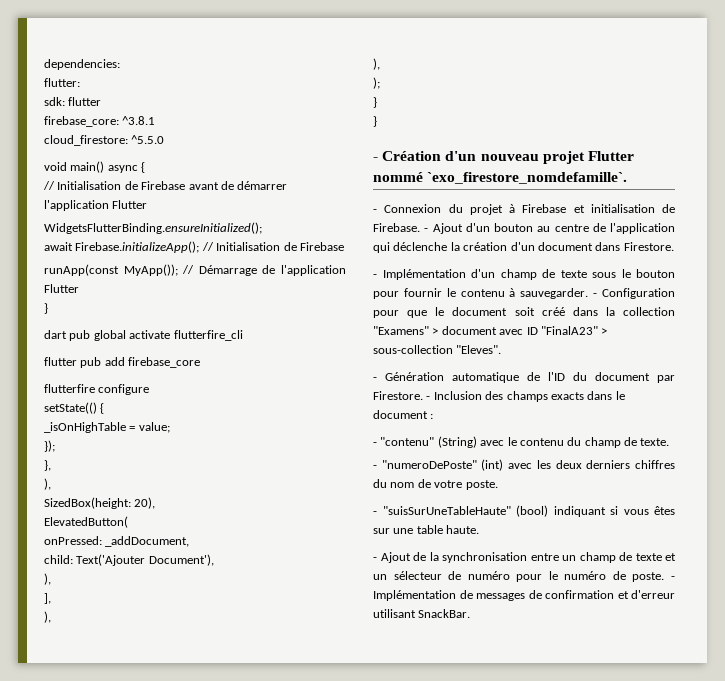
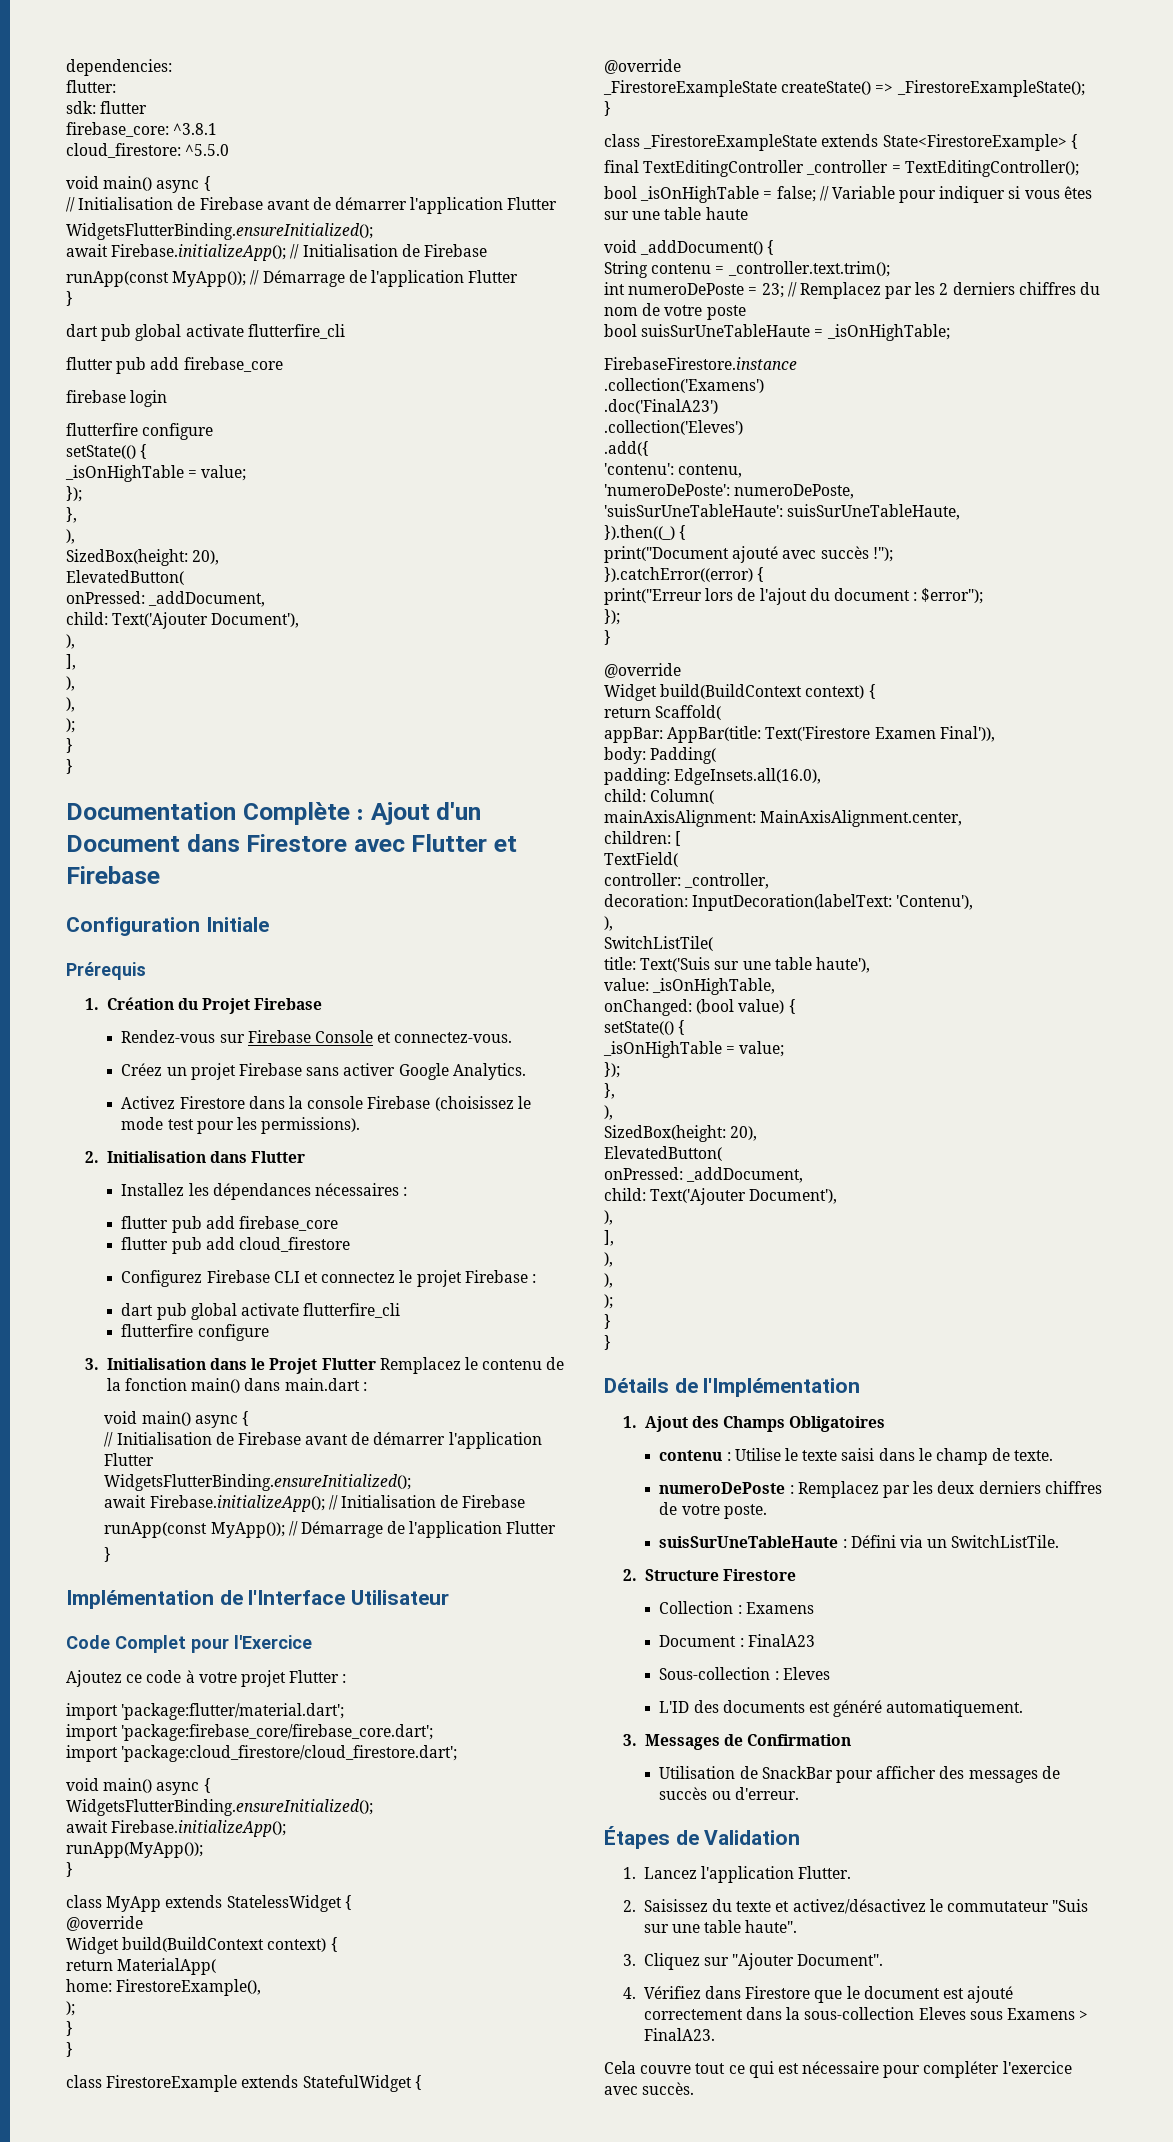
(201, 362) none -> [66,390,168,407] // firebase login
[373,151,634,164] [373,172,628,184] [373,204,675,215] [373,223,675,234] [373,242,674,253] [373,269,675,280] [373,288,675,299] [373,307,675,318] [373,326,608,335] [373,345,502,354] [373,372,675,383] [373,391,625,402] [373,410,434,419] [373,436,670,448] [373,459,582,471] - Création d'un nouveau projet Flutter nommé `exo_firestore_nomdefamille`. // - Connexion du projet à Firebase et initialisation de Firebase. - Ajout d'un bouton au centre de l'application qui déclenche la création d'un document dans Firestore. // - Implémentation d'un champ de texte sous le bouton pour fournir le contenu à sauvegarder. - Configuration pour que le document soit créé dans la collection "Examens" > document avec ID "FinalA23" > sous-collection "Eleves". // - Génération automatique de l'ID du document par Firestore. - Inclusion des champs exacts dans le document : // - "contenu" (String) avec le contenu du champ de texte. // - "numeroDePoste" (int) avec les deux -> [66,802,482,825] [66,834,518,852] [66,866,160,884] [66,917,269,936] [66,962,146,980] [85,997,323,1014] [121,1030,513,1043] [121,1063,526,1080] [121,1096,531,1111] [121,1117,361,1134] [85,1151,306,1163] [121,1183,408,1200] [121,1216,338,1233] [121,1237,350,1254] [121,1270,536,1287] [121,1303,401,1320] [121,1324,269,1341] [85,1357,565,1374] [106,1378,367,1393] [104,1411,249,1428] [104,1432,542,1449] [104,1453,155,1466] [104,1474,412,1491] [104,1495,526,1512] [104,1521,557,1538] [104,1547,112,1562] [66,1590,450,1609] [66,1635,312,1653] [66,1670,347,1687] [66,1703,345,1720] [66,1724,434,1741] [66,1745,458,1762] [66,1778,211,1795] [66,1799,373,1816] [66,1820,287,1837] [66,1842,203,1858] [66,1862,73,1877] [66,1895,352,1912] [66,1916,143,1931] [66,1937,338,1954] [66,1958,217,1975] [66,1979,262,1996] [66,2001,75,2016] [66,2021,73,2036] [66,2042,73,2057] [66,2075,422,2092] [604,59,681,74] [603,80,1085,97] [604,101,611,116] [604,134,1078,151] [604,160,1079,177] [604,186,1092,203] [604,207,748,220] [604,240,775,255] [604,261,890,278] [604,282,949,299] Documentation Complète : Ajout d'un Document dans Firestore avec Flutter et Firebase // Configuration Initiale // Prérequis // 1. Création du Projet Firebase // Rendez-vous sur Firebase Console et connectez-vous. // Créez un projet Firebase sans activer Google Analytics. // Activez Firestore dans la console Firebase (choisissez le mode test pour les permissions). // 2. Initialisation dans Flutter // Installez les dépendances nécessaires : // flutter pub add firebase_core // flutter pub add cloud_firestore // Configurez Firebase CLI et connectez le projet Firebase : // dart pub global activate flutterfire_cli // flutterfire configure // 3. Initialisation dans le Projet Flutter Remplacez le contenu de la fonction main() dans main.dart : // void main() async { // // Initialisation de Firebase avant de démarrer l'application Flutter // WidgetsFlutterBinding.ensureInitialized(); // await Firebase.initializeApp(); // Initialisation de Firebase // runApp(const MyApp()); // Démarrage de l'application Flutter // } // Implémentation de l'Interface Utilisateur // Code Complet pour l'Exercice // Ajoutez ce code à votre projet Flutter : // import 'package:flutter/material.dart'; // import 'package:firebase_core/firebase_core.dart'; // import 'package:cloud_firestore/cloud_firestore.dart'; // void main() async { // WidgetsFlutterBinding.ensureInitialized(); // await Firebase.initializeApp(); // runApp(MyApp()); // } // class MyApp extends StatelessWidget { // @override // Widget build(BuildContext context) { // return MaterialApp( // home: FirestoreExample(), // ); // } // } // class FirestoreExample extends StatefulWidget { // @override // _FirestoreExampleState createState() => _FirestoreExampleState(); // } // class _FirestoreExampleState extends State<FirestoreExample> { // final TextEditingController _controller = TextEditingController(); // bool _isOnHighTable = false; // Variable pour indiquer si vous êtes sur une table haute // void _addDocument() { // String contenu = _controller.text.trim(); // int numeroDePoste = 23; // Remplacez par les 2
[465,480,498,490] [373,505,675,517] [373,525,480,534] [373,552,676,563] [373,571,675,582] [373,590,675,601] [373,609,471,618] poste. // - "suisSurUneTableHaute" (bool) indiquant si vous êtes sur une table haute. // - Ajout de la synchronisation entre un champ de texte et un sélecteur de numéro pour le numéro de poste. - Implémentation de messages de confirmation et d'erreur utilisant SnackBar. -> [706,305,746,320] [604,324,950,341] [604,357,797,370] [604,378,764,393] [604,399,718,414] [604,420,743,435] [604,441,649,456] [604,463,743,478] [604,484,855,499] [604,504,961,520] [604,525,687,540] [604,546,893,563] [604,567,765,582] [604,588,984,605] [604,609,620,625] [604,630,611,645] [604,663,681,678] [604,684,876,701] [604,705,722,720] [604,726,995,743] [604,747,717,764] [604,768,822,785] [604,789,715,804] [604,810,963,827] [604,831,682,846] [604,852,678,867] [604,873,770,889] [604,894,974,911] [604,916,613,931] [604,936,713,951] [604,957,870,973] [604,978,776,995] [604,999,796,1016] [604,1020,686,1035] [603,1041,785,1058] [604,1062,620,1078] [604,1083,615,1099] [604,1105,613,1120] [604,1125,758,1142] [604,1146,722,1161] [604,1167,804,1183] [604,1188,838,1205] [604,1210,613,1225] [604,1230,614,1246] [604,1252,613,1267] [604,1273,613,1288] [604,1294,613,1309] [604,1314,611,1329] [604,1335,611,1350] [604,1378,861,1397] [623,1416,886,1432] [659,1448,1054,1465] [659,1481,1102,1498] [659,1502,767,1519] [659,1535,1060,1548] [623,1569,797,1581] [659,1601,814,1614] [659,1634,815,1647] [659,1667,830,1680] [659,1700,1024,1717] [623,1734,852,1750] [659,1766,1060,1783] [659,1787,799,1800] [604,1826,801,1849] [623,1866,852,1883] [623,1899,1089,1914] [643,1920,798,1933] [623,1953,884,1970] [623,1986,1014,2003] [643,2007,1089,2020] [643,2028,715,2041] [604,2061,1072,2078] [604,2082,695,2095] poste // bool suisSurUneTableHaute = _isOnHighTable; // FirebaseFirestore.instance // .collection('Examens') // .doc('FinalA23') // .collection('Eleves') // .add({ // 'contenu': contenu, // 'numeroDePoste': numeroDePoste, // 'suisSurUneTableHaute': suisSurUneTableHaute, // }).then((_) { // print("Document ajouté avec succès !"); // }).catchError((error) { // print("Erreur lors de l'ajout du document : $error"); // }); // } // @override // Widget build(BuildContext context) { // return Scaffold( // appBar: AppBar(title: Text('Firestore Examen Final')), // body: Padding( // padding: EdgeInsets.all(16.0), // child: Column( // mainAxisAlignment: MainAxisAlignment.center, // children: [ // TextField( // controller: _controller, // decoration: InputDecoration(labelText: 'Contenu'), // ), // SwitchListTile( // title: Text('Suis sur une table haute'), // value: _isOnHighTable, // onChanged: (bool value) { // setState(() { // _isOnHighTable = value; // }); // }, // ), // SizedBox(height: 20), // ElevatedButton( // onPressed: _addDocument, // child: Text('Ajouter Document'), // ), // ], // ), // ), // ); // } // } // Détails de l'Implémentation // 1. Ajout des Champs Obligatoires // contenu : Utilise le texte saisi dans le champ de texte. // numeroDePoste : Remplacez par les deux derniers chiffres de votre poste. // suisSurUneTableHaute : Défini via un SwitchListTile. // 2. Structure Firestore // Collection : Examens // Document : FinalA23 // Sous-collection : Eleves // L'ID des documents est généré automatiquement. // 3. Messages de Confirmation // Utilisation de SnackBar pour afficher des messages de succès ou d'erreur. // Étapes de Validation // 1. Lancez l'application Flutter. // 2. Saisissez du texte et activez/désactivez le commutateur "Suis sur une table haute". // 3. Cliquez sur "Ajouter Document". // 4. Vérifiez dans Firestore que le document est ajouté correctement dans la sous-collection Eleves sous Examens > FinalA23. // Cela couvre tout ce qui est nécessaire pour compléter l'exercice avec succès.

